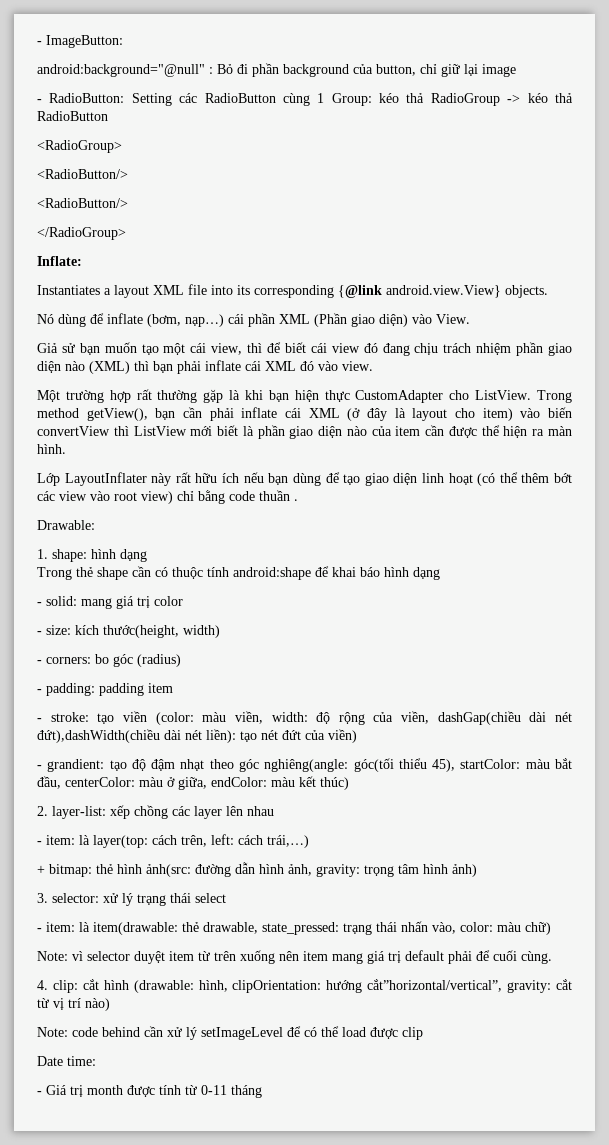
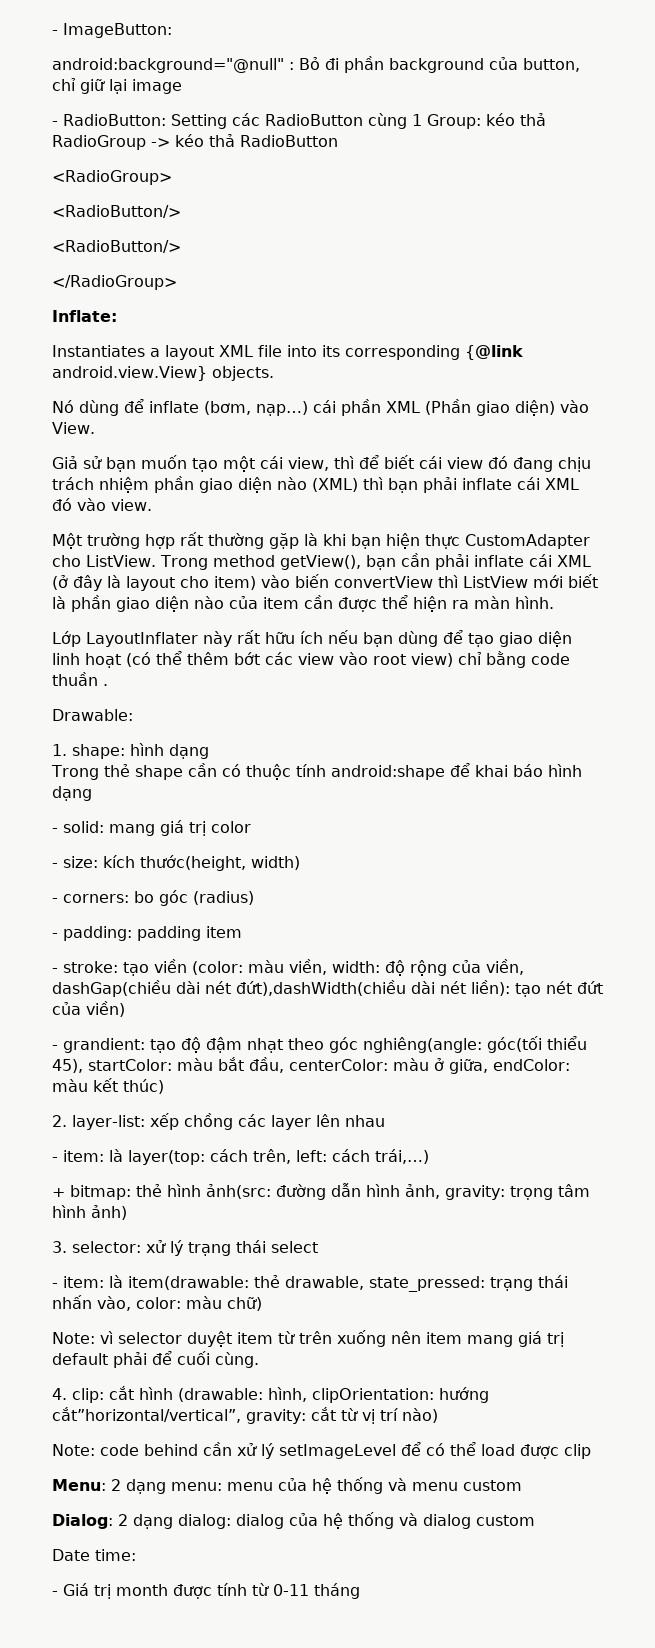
(423, 1033) none -> [52,1477,522,1494] [52,1512,535,1529] // Menu: 2 dạng menu: menu của hệ thống và menu custom // Dialog: 2 dạng dialog: dialog của hệ thống và dialog custom

